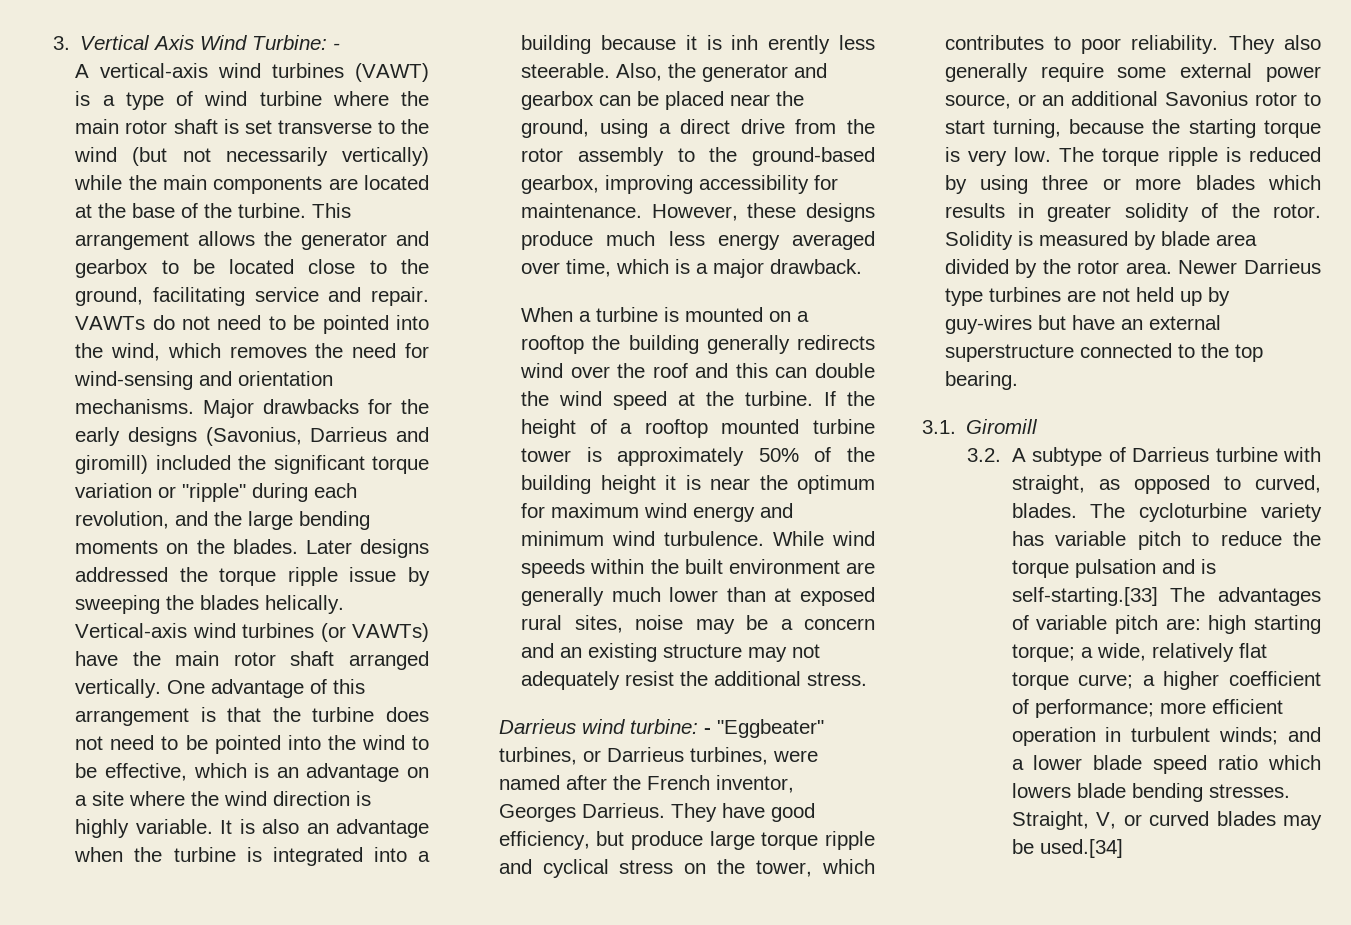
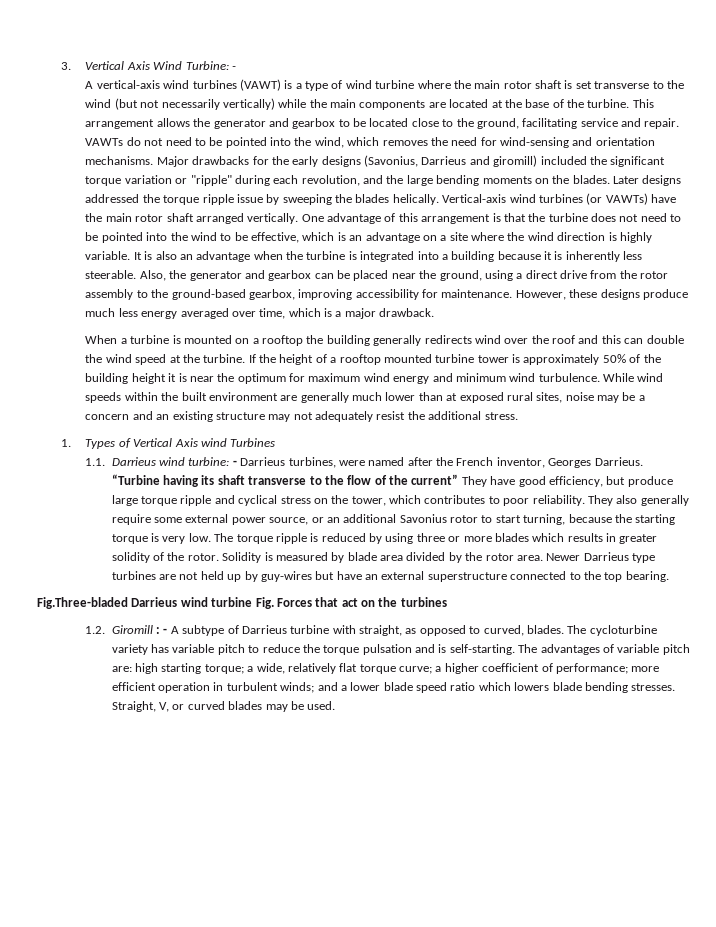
[731,35,831,54] inh erently -> [565,251,620,262] inherently
(868, 679) none -> [61,438,276,449] [85,458,106,466] 1. Types of Vertical Axis wind Turbines // 1.1.
[716,719,824,738] [498,747,601,765] "Eggbeater" turbines, or -> (237, 463) none
(665, 810) none -> [111,474,459,487] “Turbine having its shaft transverse to the flow of the current”
[922,420,956,434] 3.1. -> [37,597,447,609] [85,626,106,634] Fig.Three-bladed Darrieus wind turbine Fig. Forces that act on the turbines // 1.2.
[967,448,1002,462] // 3.2. -> [156,627,168,634] : -
[1011,587,1158,606] self-starting.[33] -> [449,644,515,655] self-starting.
[1039,839,1123,858] used.[34] -> [307,701,336,710] used.

